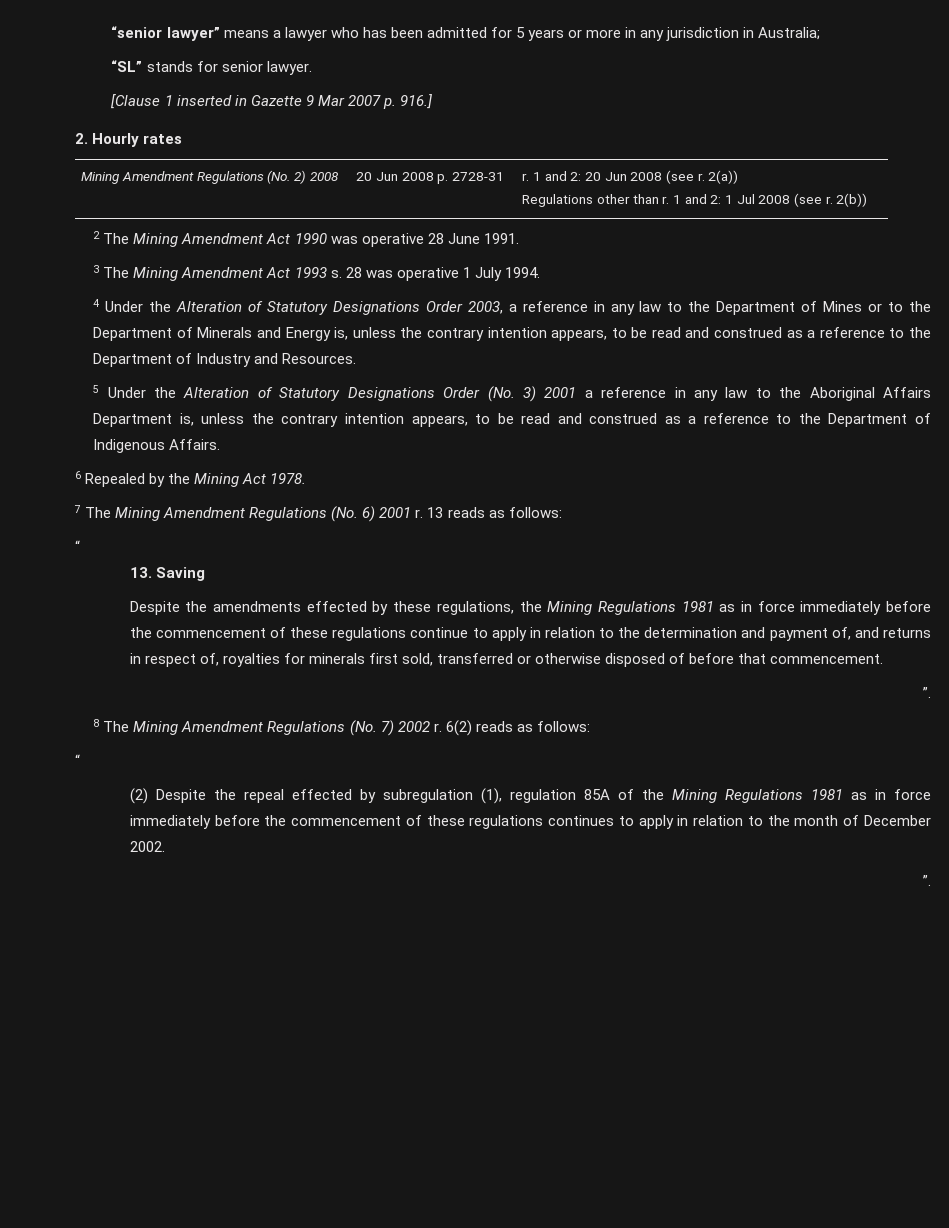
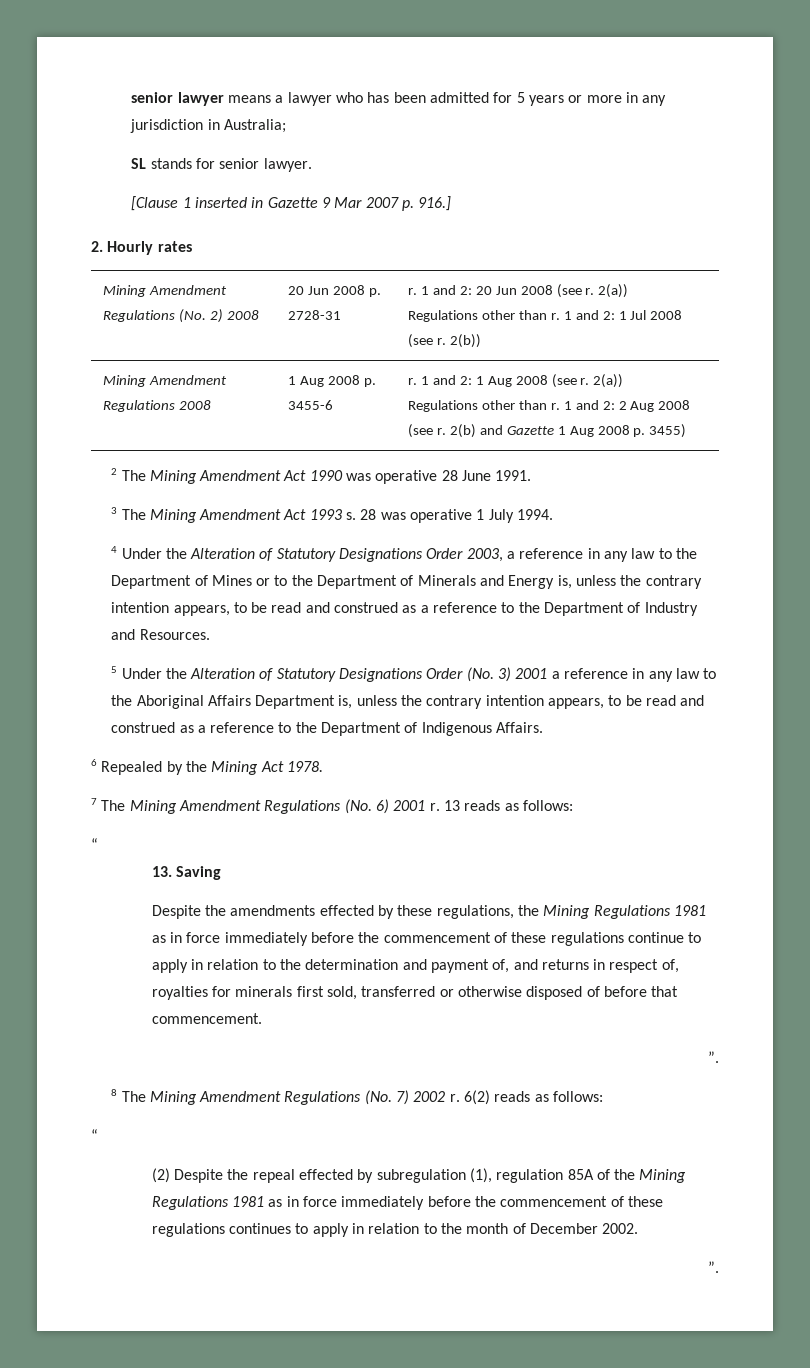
[111,26,220,41] “senior lawyer” -> [131,92,224,106] senior lawyer
[111,60,143,72] “SL” -> [131,158,147,169] SL
(868, 200) none -> [103,375,228,387] [103,400,212,412] [288,375,376,387] [288,400,334,410] [408,374,624,388] [408,400,691,412] [408,424,687,438] // Mining Amendment Regulations 2008 | 1 Aug 2008 p. 3455-6 | r. 1 and 2: 1 Aug 2008 (see r. 2(a)) // Regulations other than r. 1 and 2: 2 Aug 2008 (see r. 2(b) and Gazette 1 Aug 2008 p. 3455)

